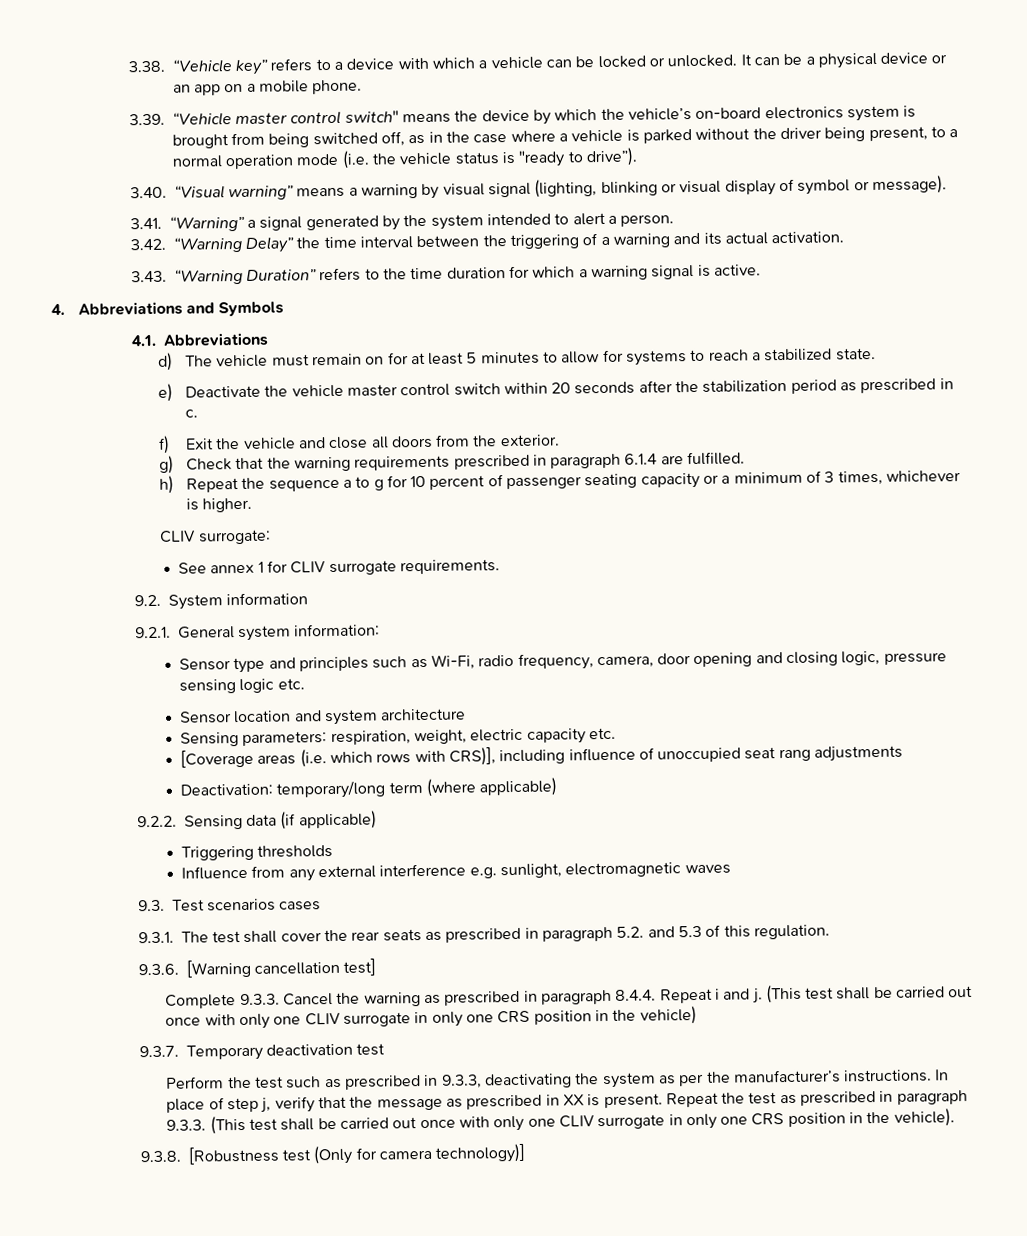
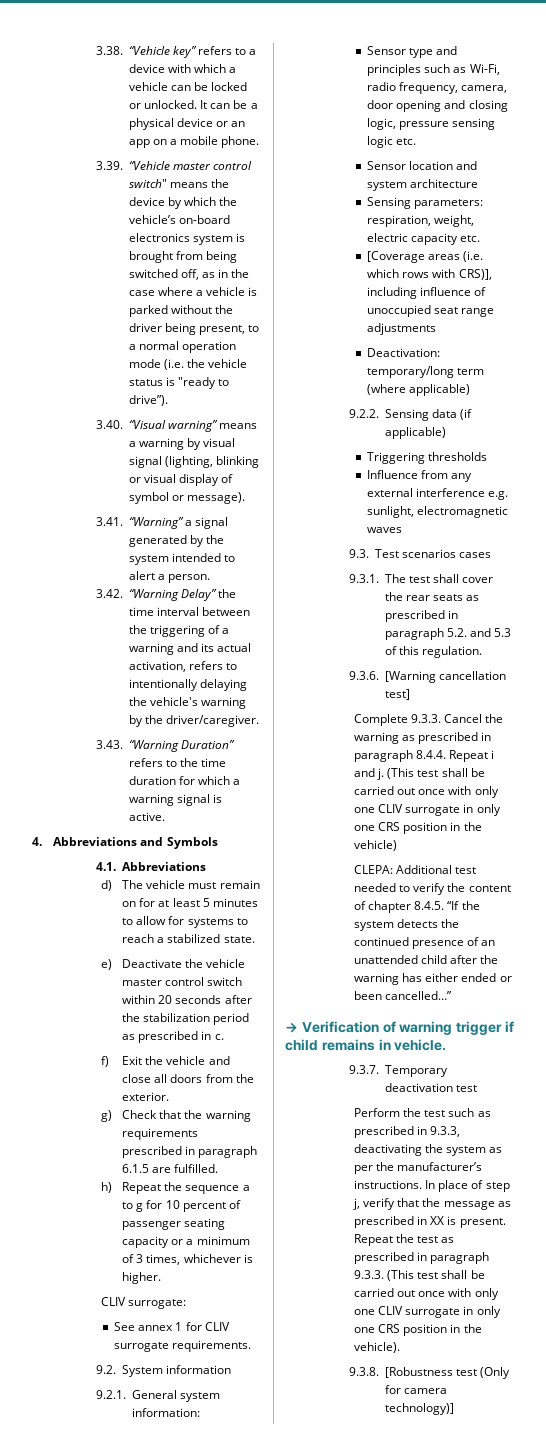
[771,231,845,244] activation. -> [128,661,238,672] [128,679,247,691] [128,697,247,709] [128,715,260,727] activation, refers to intentionally delaying the vehicle's warning by the driver/caregiver.
[624,453,658,465] 6.1.4 -> [121,1164,149,1173] 6.1.5
[778,748,811,762] rang -> [461,308,495,317] range
(697, 1015) none -> [353,865,477,874] [353,883,511,895] [353,901,480,913] [353,919,460,931] [353,937,496,949] [353,955,499,964] [353,973,512,985] [353,991,452,1000] [285,1021,514,1035] [285,1039,447,1051] // CLEPA: Additional test needed to verify the content of chapter 8.4.5. “If the system detects the continued presence of an unattended child after the warning has either ended or been cancelled…” // → Verification of warning trigger if child remains in vehicle.

